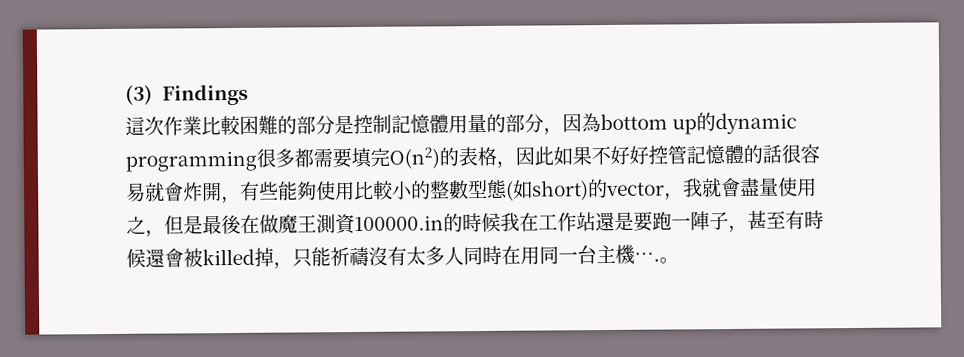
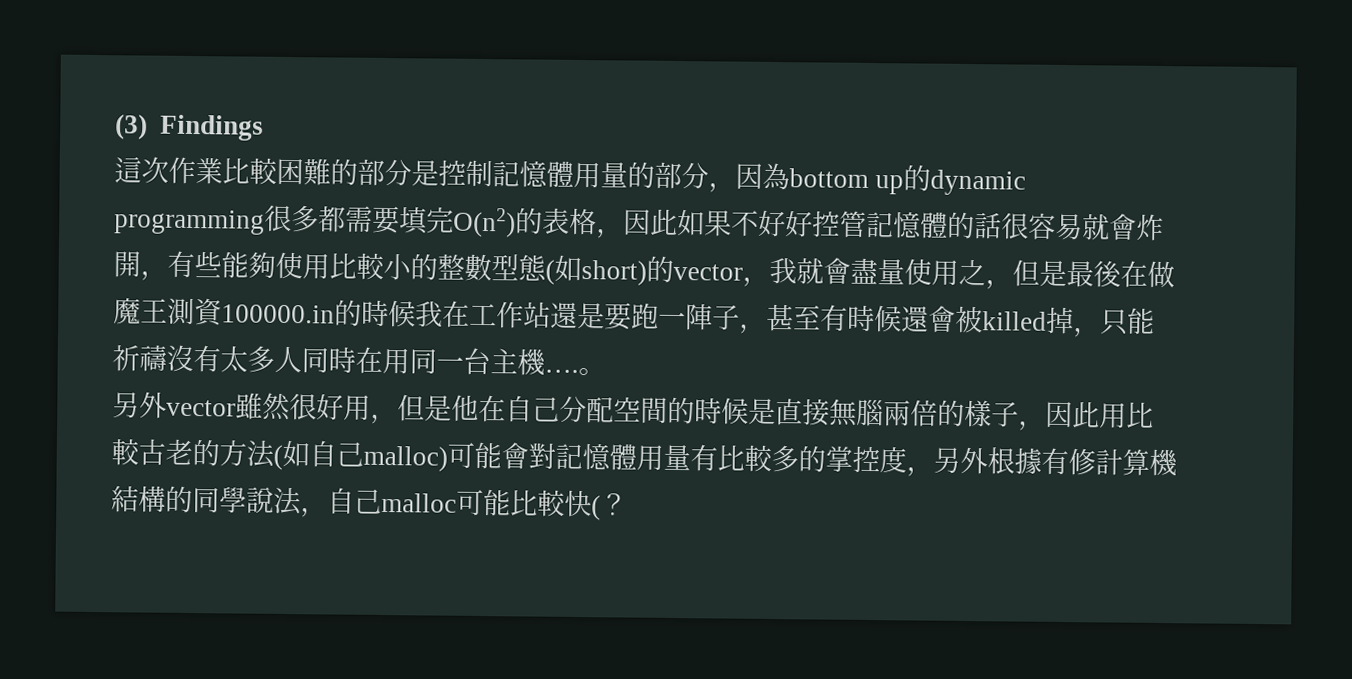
(679, 260) none -> [112,391,1154,431] [111,438,1178,477] [111,485,628,521] // 另外vector雖然很好用，但是他在自己分配空間的時候是直接無腦兩倍的樣子，因此用比較古老的方法(如自己malloc)可能會對記憶體用量有比較多的掌控度，另外根據有修計算機結構的同學說法，自己malloc可能比較快(？

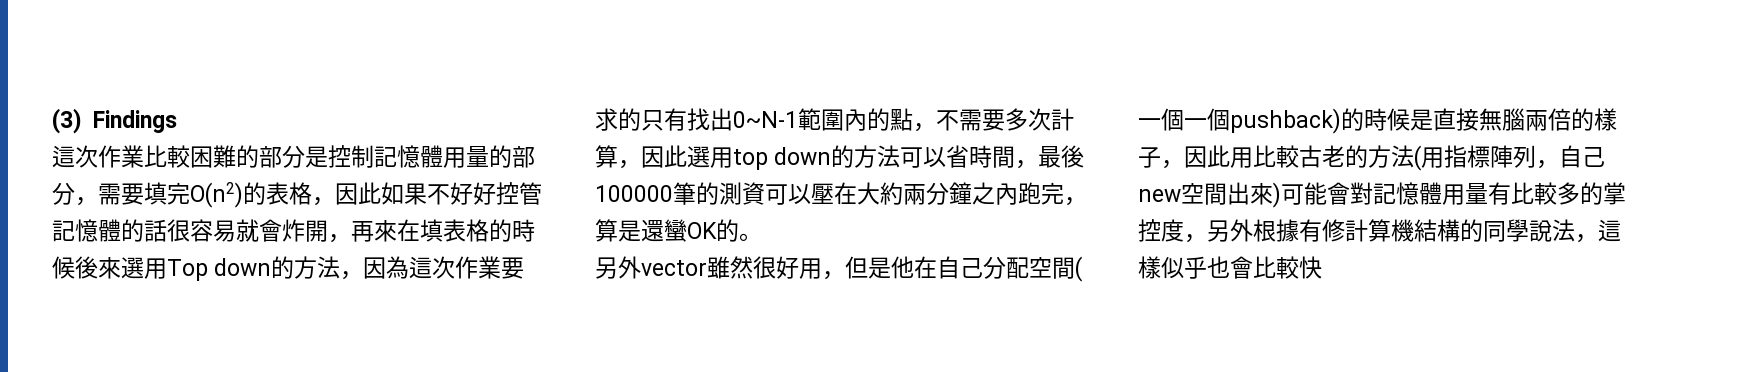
[735,162,1027,196] [114,204,346,235] 因為bottom up的dynamic programming很多都 -> (98, 201) none
[167,250,1175,290] [113,297,1155,338] [112,344,579,376] 有些能夠使用比較小的整數型態(如short)的vector，我就會盡量使用之，但是最後在做魔王測資100000.in的時候我在工作站還是要跑一陣子，甚至有時候還會被killed掉，只能祈禱沒有太多人同時在用同一台主機…. -> [351,219,535,242] [52,256,525,281] [595,108,1074,132] [595,145,1085,170] [595,182,1087,206] [595,219,739,242] 再來在填表格的時候後來選用Top down的方法，因為這次作業要求的只有找出0~N-1範圍內的點，不需要多次計算，因此選用top down的方法可以省時間，最後100000筆的測資可以壓在大約兩分鐘之內跑完，算是還蠻OK的
(668, 410) none -> [1075,256,1082,282] [1138,108,1341,134] (一個一個pushback)
[282,439,448,472] 如自己malloc) -> [1421,145,1605,169] [1138,182,1281,208] 用指標陣列，自己new空間出來)
[327,487,628,521] 自己malloc可能比較快(？ -> [1598,219,1621,242] [1138,256,1322,279] 這樣似乎也會比較快

